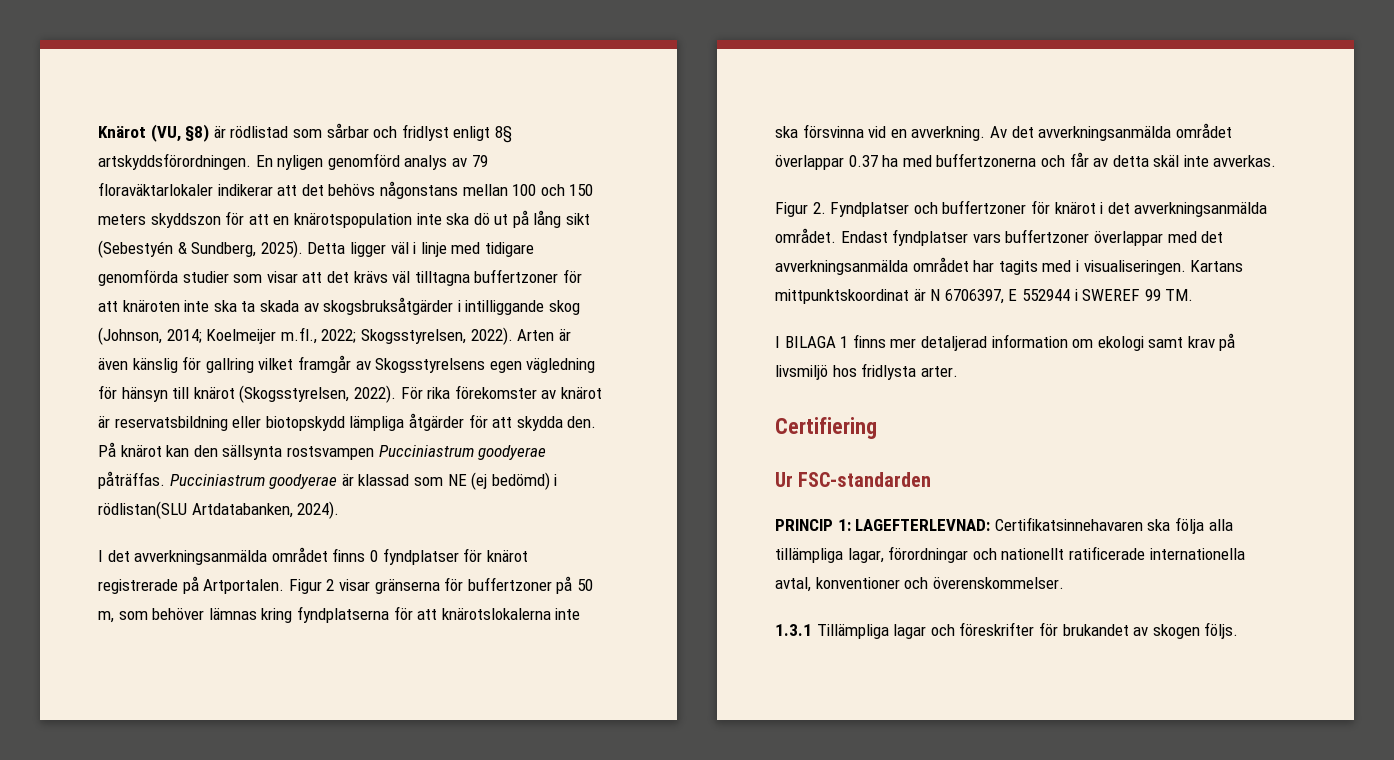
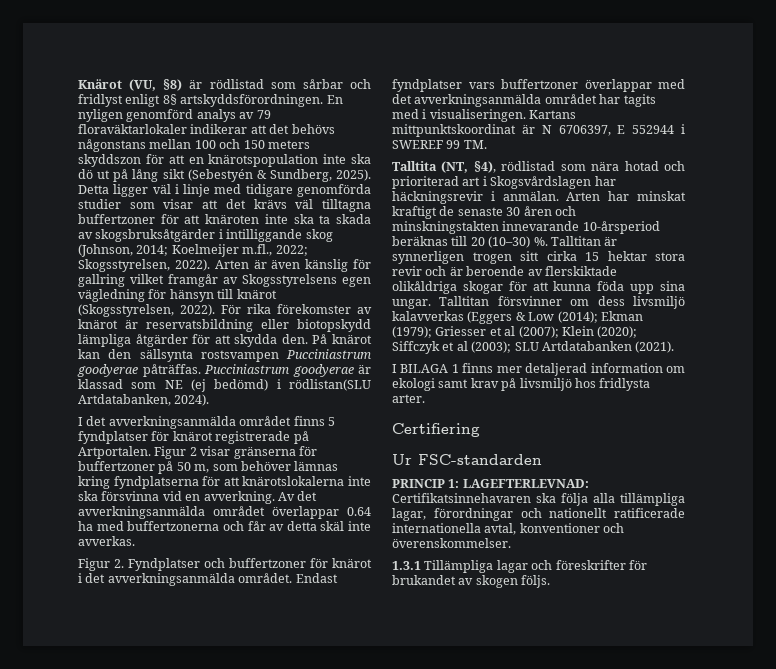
[369,550,378,562] 0 -> [327,417,335,426] 5
[848,155,878,167] 0.37 -> [347,507,371,516] 0.64
(1194, 295) none -> [392,161,685,173] [392,176,616,189] [392,191,686,204] [392,206,576,219] [392,221,660,234] [392,236,618,248] [392,251,685,264] [392,266,617,276] [392,281,685,294] [392,296,685,309] [392,311,643,324] [392,326,638,338] [392,341,675,354] // Talltita (NT, §4), rödlistad som nära hotad och prioriterad art i Skogsvårdslagen har häckningsrevir i anmälan. Arten har minskat kraftigt de senaste 30 åren och minskningstakten innevarande 10-årsperiod beräknas till 20 (10–30) %. Talltitan är synnerligen trogen sitt cirka 15 hektar stora revir och är beroende av flerskiktade olikåldriga skogar för att kunna föda upp sina ungar. Talltitan försvinner om dess livsmiljö kalavverkas (Eggers & Low (2014); Ekman (1979); Griesser et al (2007); Klein (2020); Siffczyk et al (2003); SLU Artdatabanken (2021).

